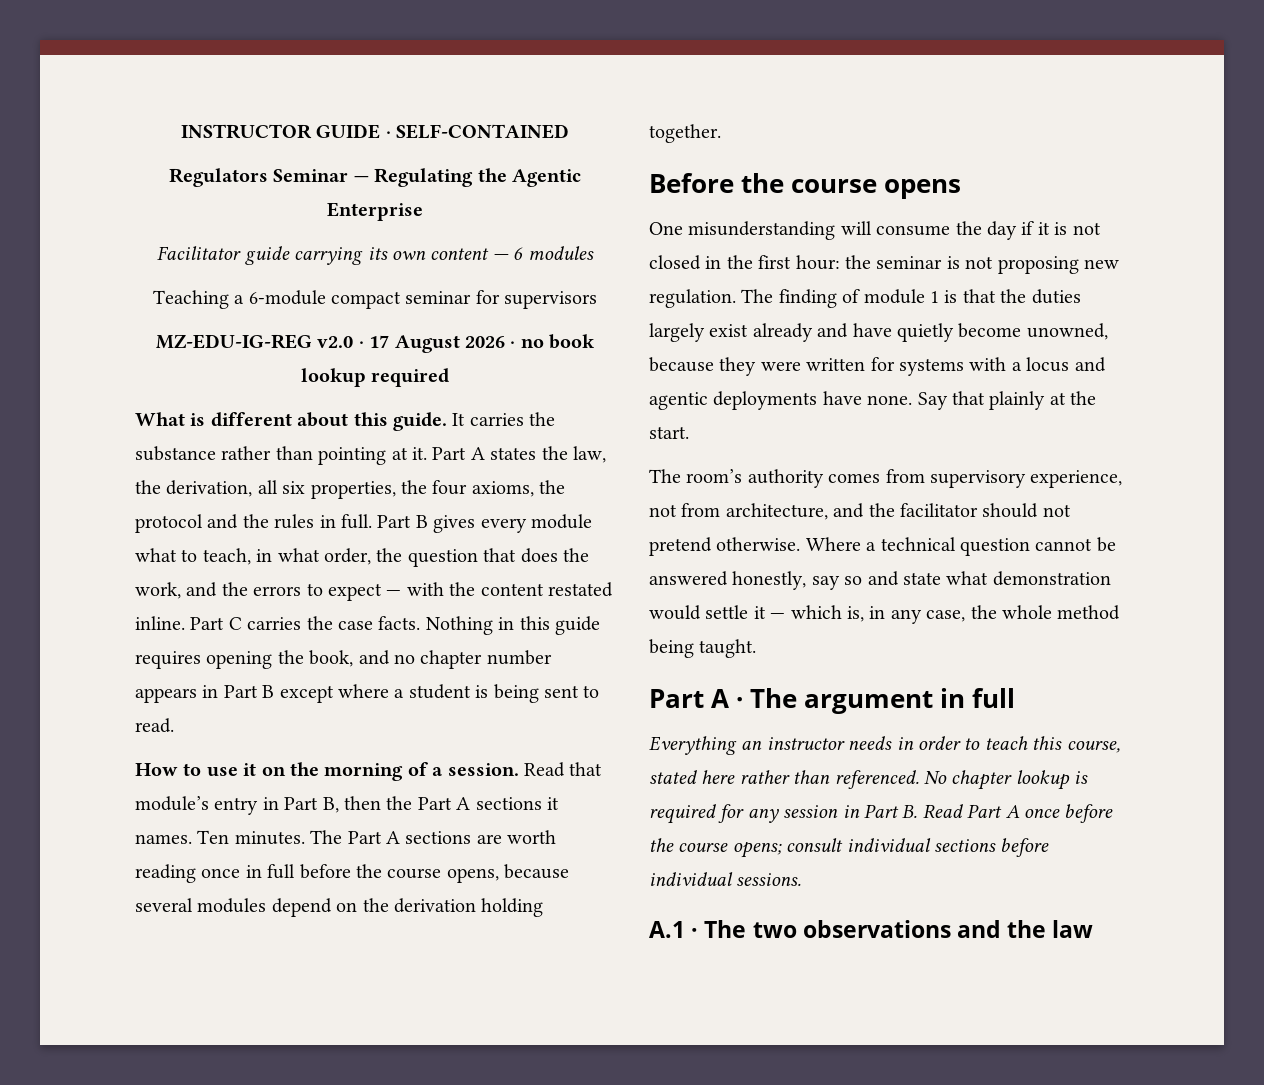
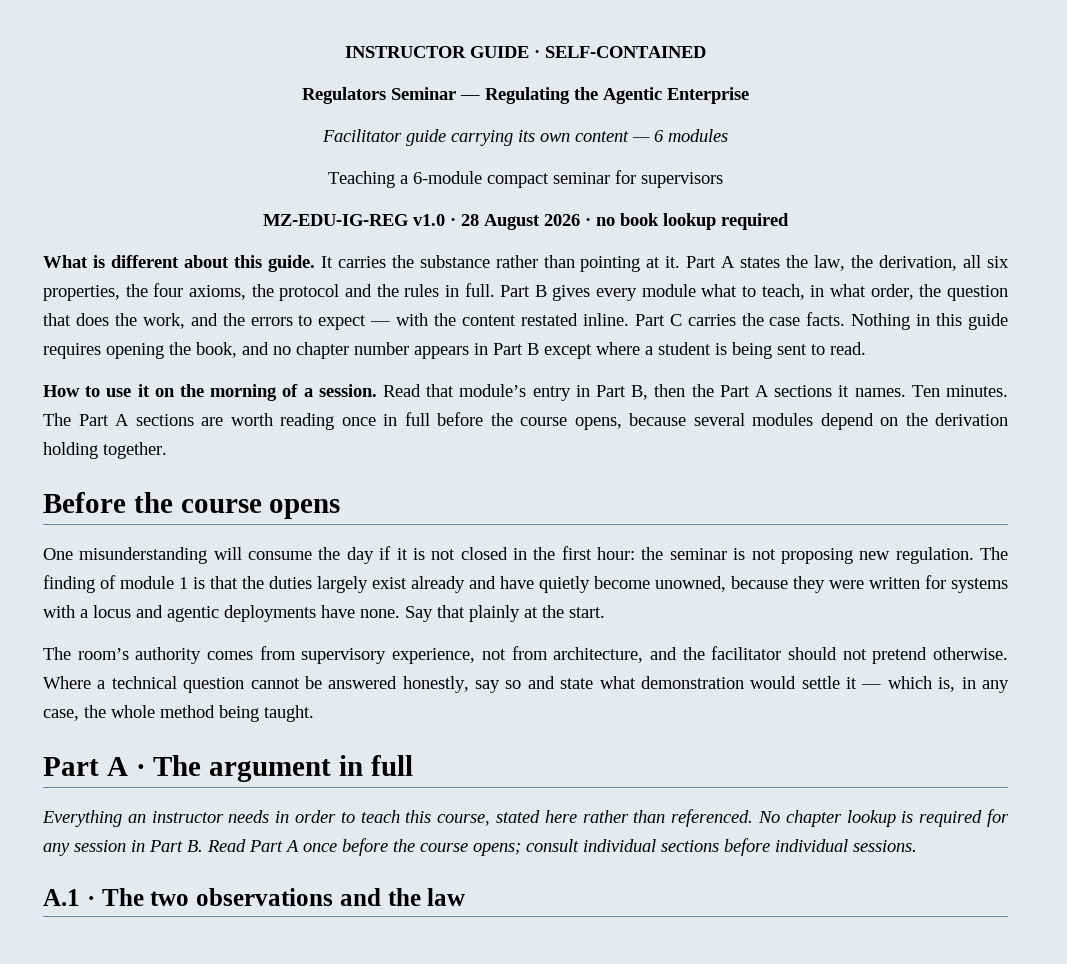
[317,335,390,348] v2.0 · 17 -> [413,214,479,226] v1.0 · 28

